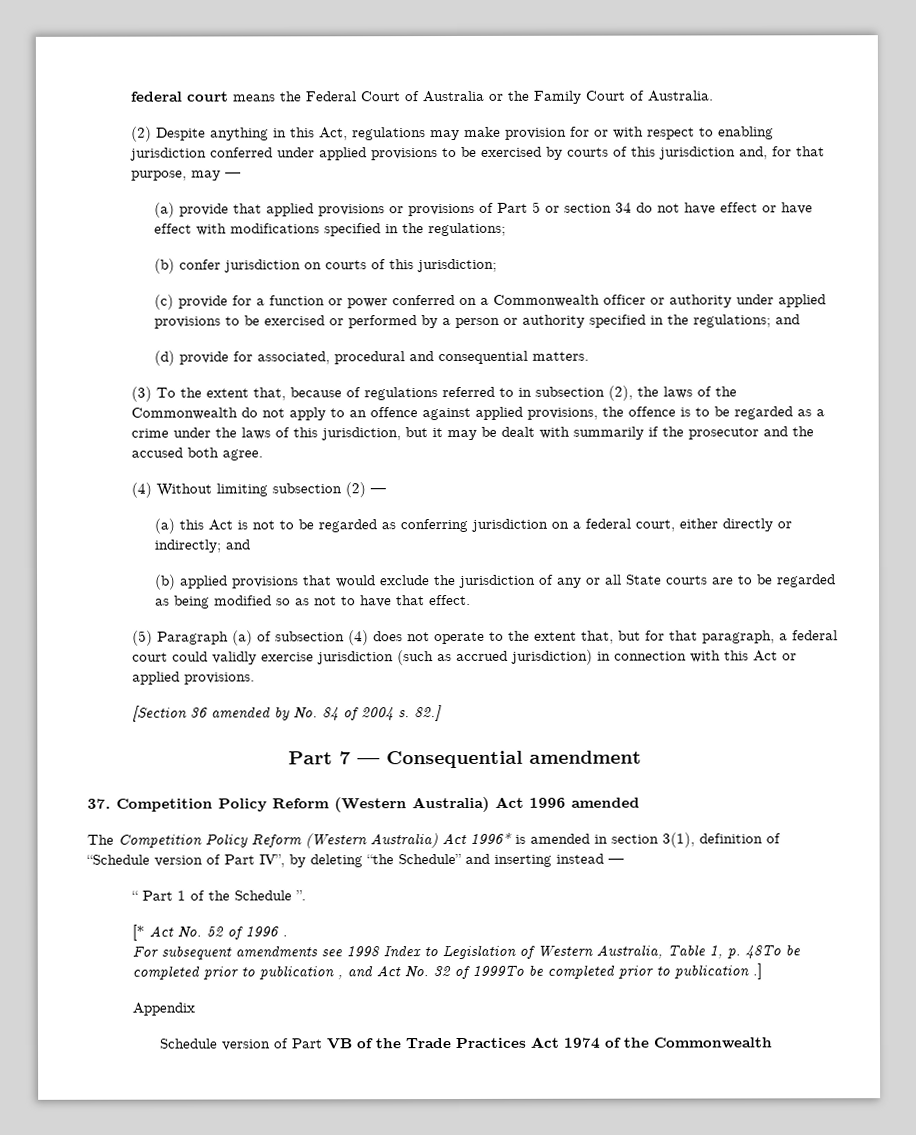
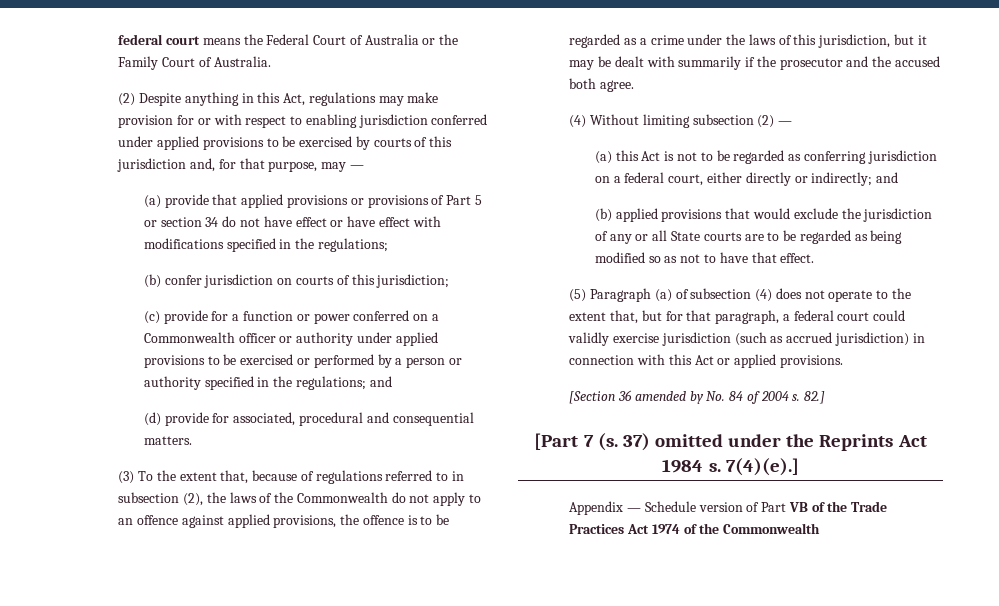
[288,750,642,769] [87,796,640,813] [87,832,781,849] [86,853,624,868] [131,890,307,901] [132,924,289,941] [132,944,802,960] [132,963,763,980] Part 7 — Consequential amendment // 37. Competition Policy Reform (Western Australia) Act 1996 amended // The Competition Policy Reform (Western Australia) Act 1996* is amended in section 3(1), definition of “Schedule version of Part IV”, by deleting “the Schedule” and inserting instead — // “ Part 1 of the Schedule ”. // [* Act No. 52 of 1996 . // For subsequent amendments see 1998 Index to Legislation of Western Australia, Table 1, p. 48To be completed prior to publication , and Act No. 32 of 1999To be completed prior to publication .] -> [534,433,927,451] [662,458,799,476] [Part 7 (s. 37) omitted under the Reprints Act 1984 s. 7(4)(e).]
(196, 1009) // -> [627,508,642,512] —

